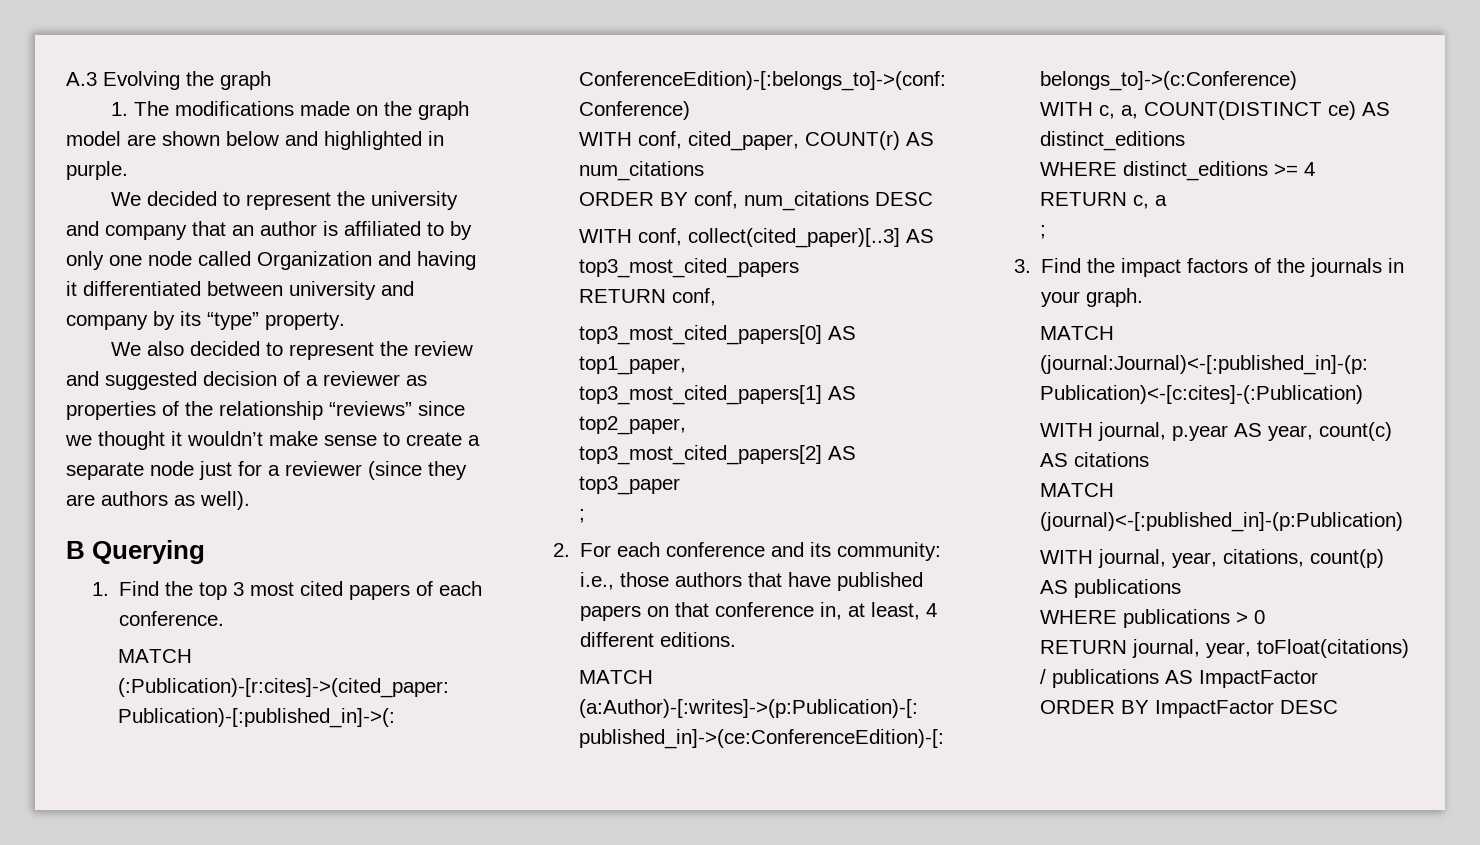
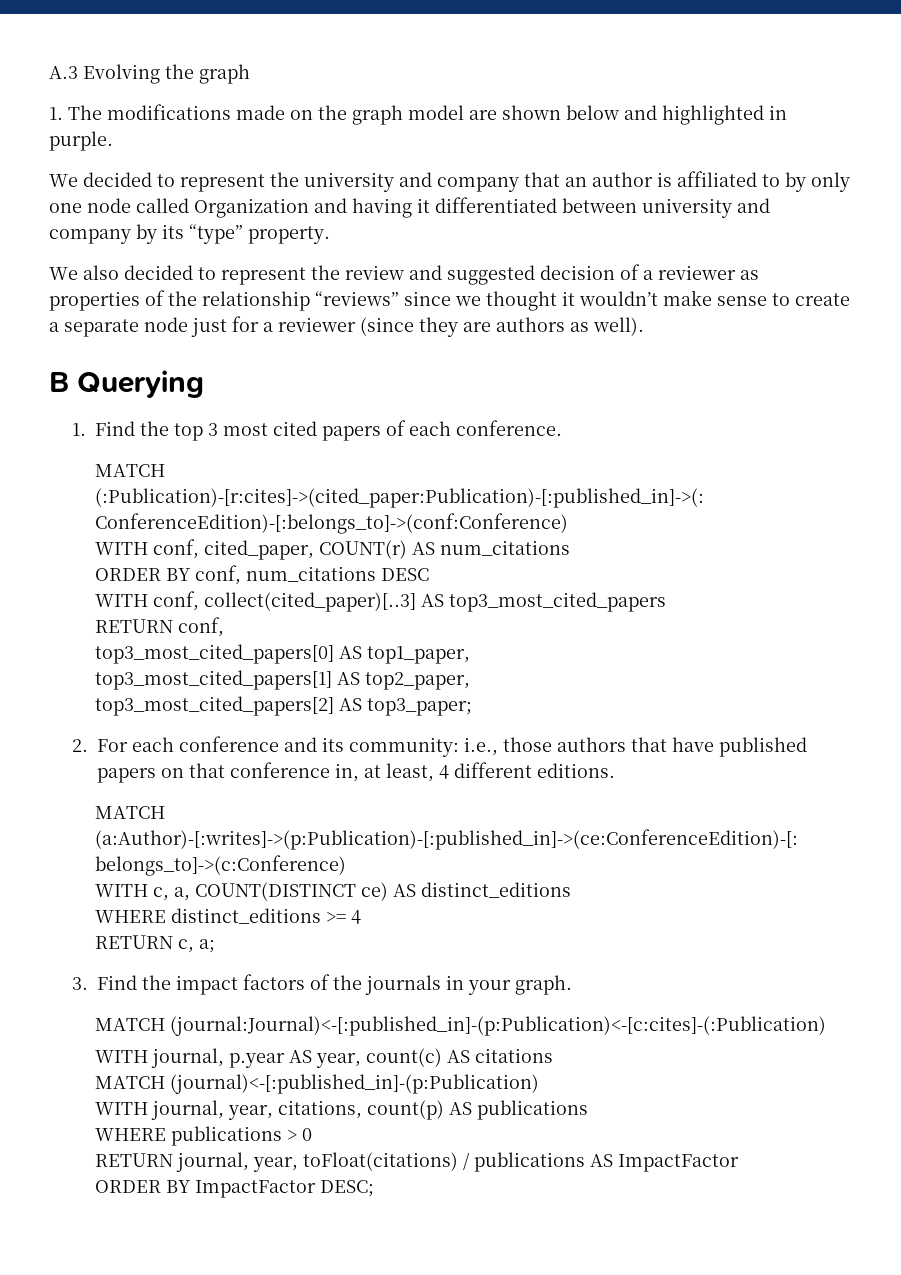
[578,476,680,495] [578,509,585,523] top3_paper // ; -> [367,698,473,716] top3_paper;
[1154,195,1167,206] [1039,225,1046,239] a // ; -> [199,939,216,953] a;
[1279,700,1338,714] DESC -> [320,1180,375,1197] DESC;

